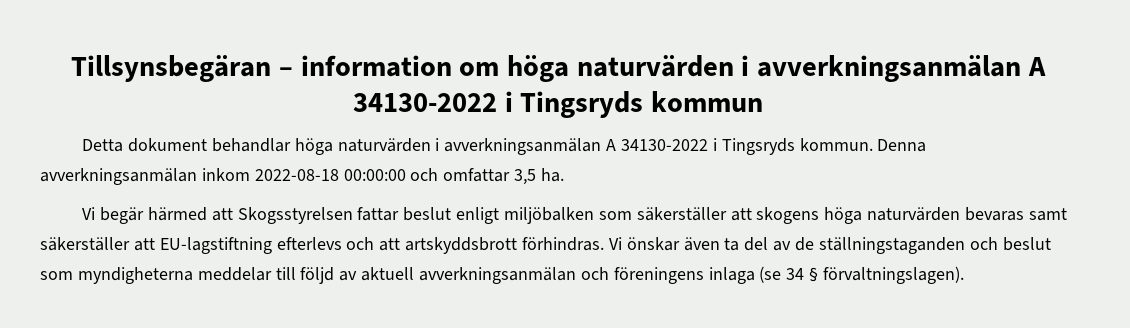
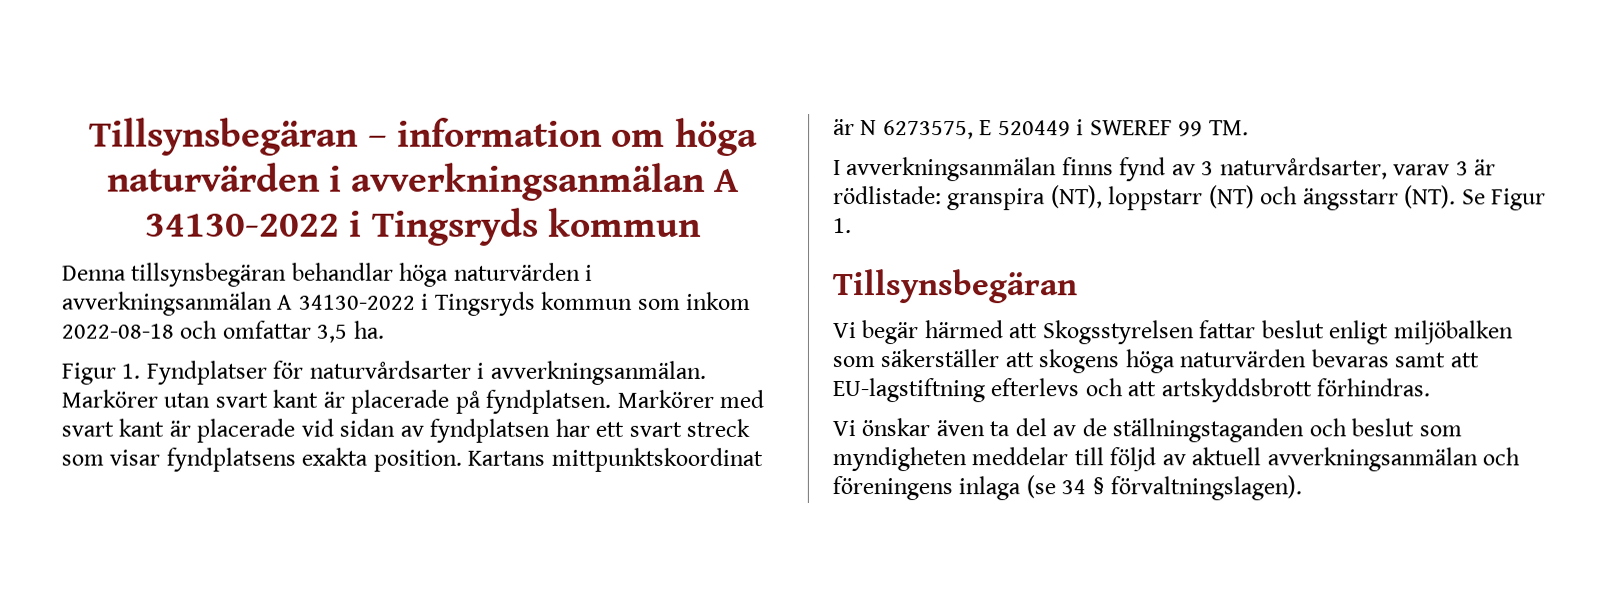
[82,138,208,152] Detta dokument -> [62,262,288,287] Denna tillsynsbegäran
[799,138,927,152] [40,168,197,185] kommun. Denna avverkningsanmälan -> [540,291,681,310] kommun som
[343,169,406,181] 00:00:00 -> (174, 331) none
(565, 175) none -> [61,360,706,385] [61,389,765,414] [61,418,751,443] [61,447,763,472] [833,119,1249,140] [833,157,1497,182] [833,185,1547,211] [833,218,852,234] [832,269,1078,304] // Figur 1. Fyndplatser för naturvårdsarter i avverkningsanmälan. Markörer utan svart kant är placerade på fyndplatsen. Markörer med svart kant är placerade vid sidan av fyndplatsen har ett svart streck som visar fyndplatsens exakta position. Kartans mittpunktskoordinat är N 6273575, E 520449 i SWEREF 99 TM. // I avverkningsanmälan finns fynd av 3 naturvårdsarter, varav 3 är rödlistade: granspira (NT), loppstarr (NT) och ängsstarr (NT). Se Figur 1. // Tillsynsbegäran
[40,237,130,251] säkerställer -> (1446, 360) none
(605, 244) none -> (1431, 387) //
[77,267,193,284] myndigheterna -> [832,447,967,472] myndigheten

